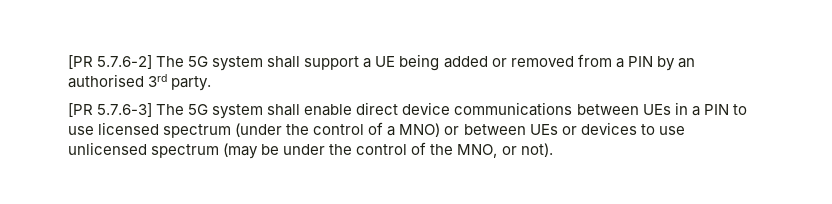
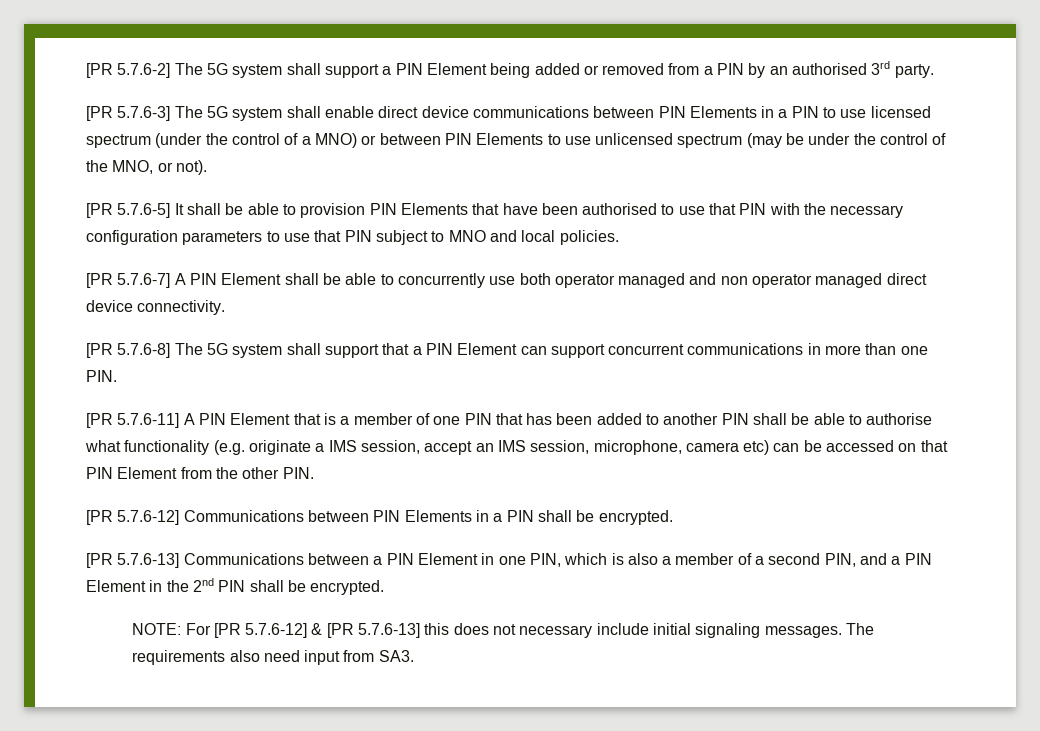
[375,56,396,67] UE -> [395,63,487,75] PIN Element
[642,104,671,115] UEs -> [658,106,757,118] PIN Elements
[529,122,637,135] UEs or devices -> [444,133,544,145] PIN Elements
(553, 150) none -> [86,203,904,218] [86,230,619,245] [86,273,927,288] [86,300,226,315] [86,343,928,358] [86,370,117,382] [86,413,933,428] [85,440,948,455] [86,467,314,479] [86,510,673,525] [86,553,932,568] [86,578,385,595] [132,623,874,638] [132,650,414,665] // [PR 5.7.6-5] It shall be able to provision PIN Elements that have been authorised to use that PIN with the necessary configuration parameters to use that PIN subject to MNO and local policies. // [PR 5.7.6-7] A PIN Element shall be able to concurrently use both operator managed and non operator managed direct device connectivity. // [PR 5.7.6-8] The 5G system shall support that a PIN Element can support concurrent communications in more than one PIN. // [PR 5.7.6-11] A PIN Element that is a member of one PIN that has been added to another PIN shall be able to authorise what functionality (e.g. originate a IMS session, accept an IMS session, microphone, camera etc) can be accessed on that PIN Element from the other PIN. // [PR 5.7.6-12] Communications between PIN Elements in a PIN shall be encrypted. // [PR 5.7.6-13] Communications between a PIN Element in one PIN, which is also a member of a second PIN, and a PIN Element in the 2nd PIN shall be encrypted. // NOTE: For [PR 5.7.6-12] & [PR 5.7.6-13] this does not necessary include initial signaling messages. The requirements also need input from SA3.

